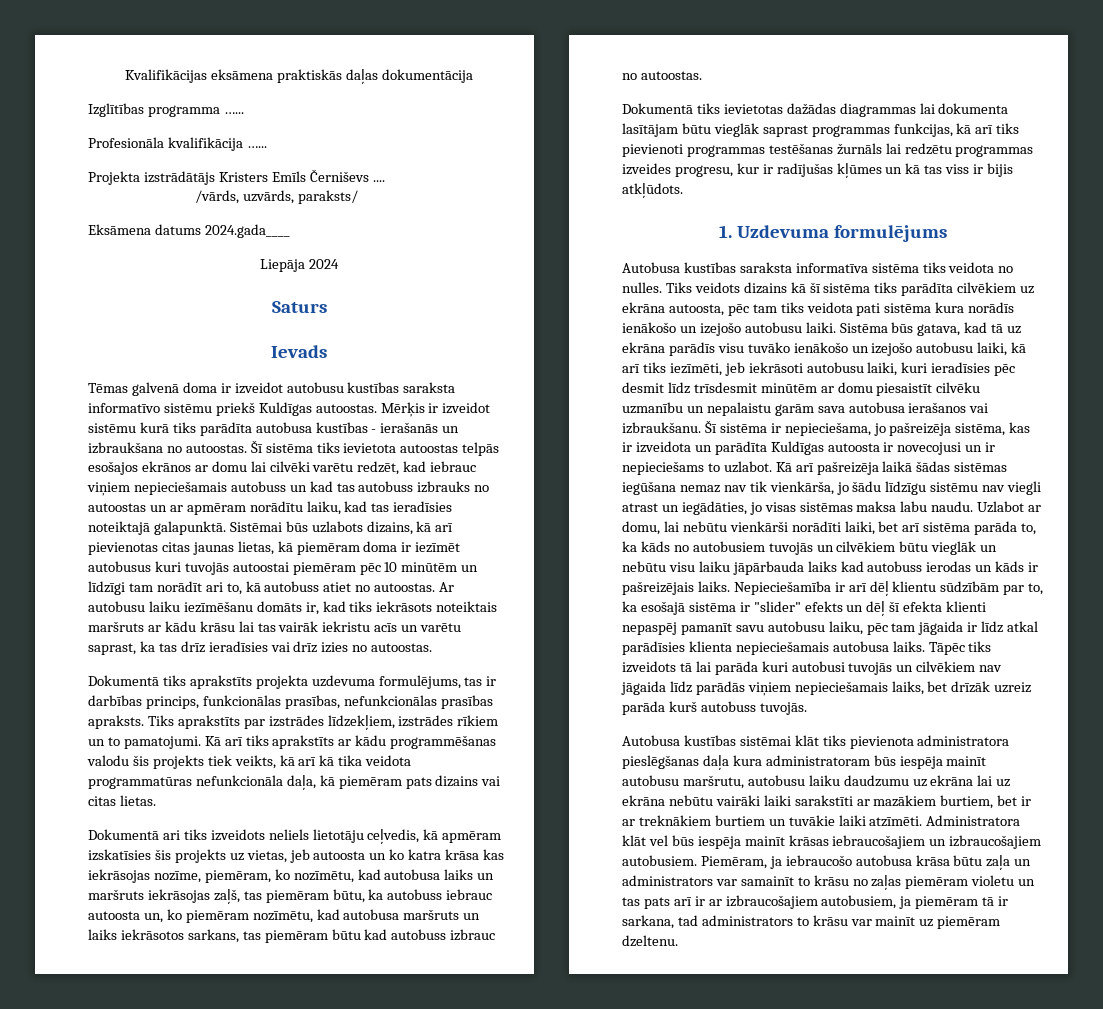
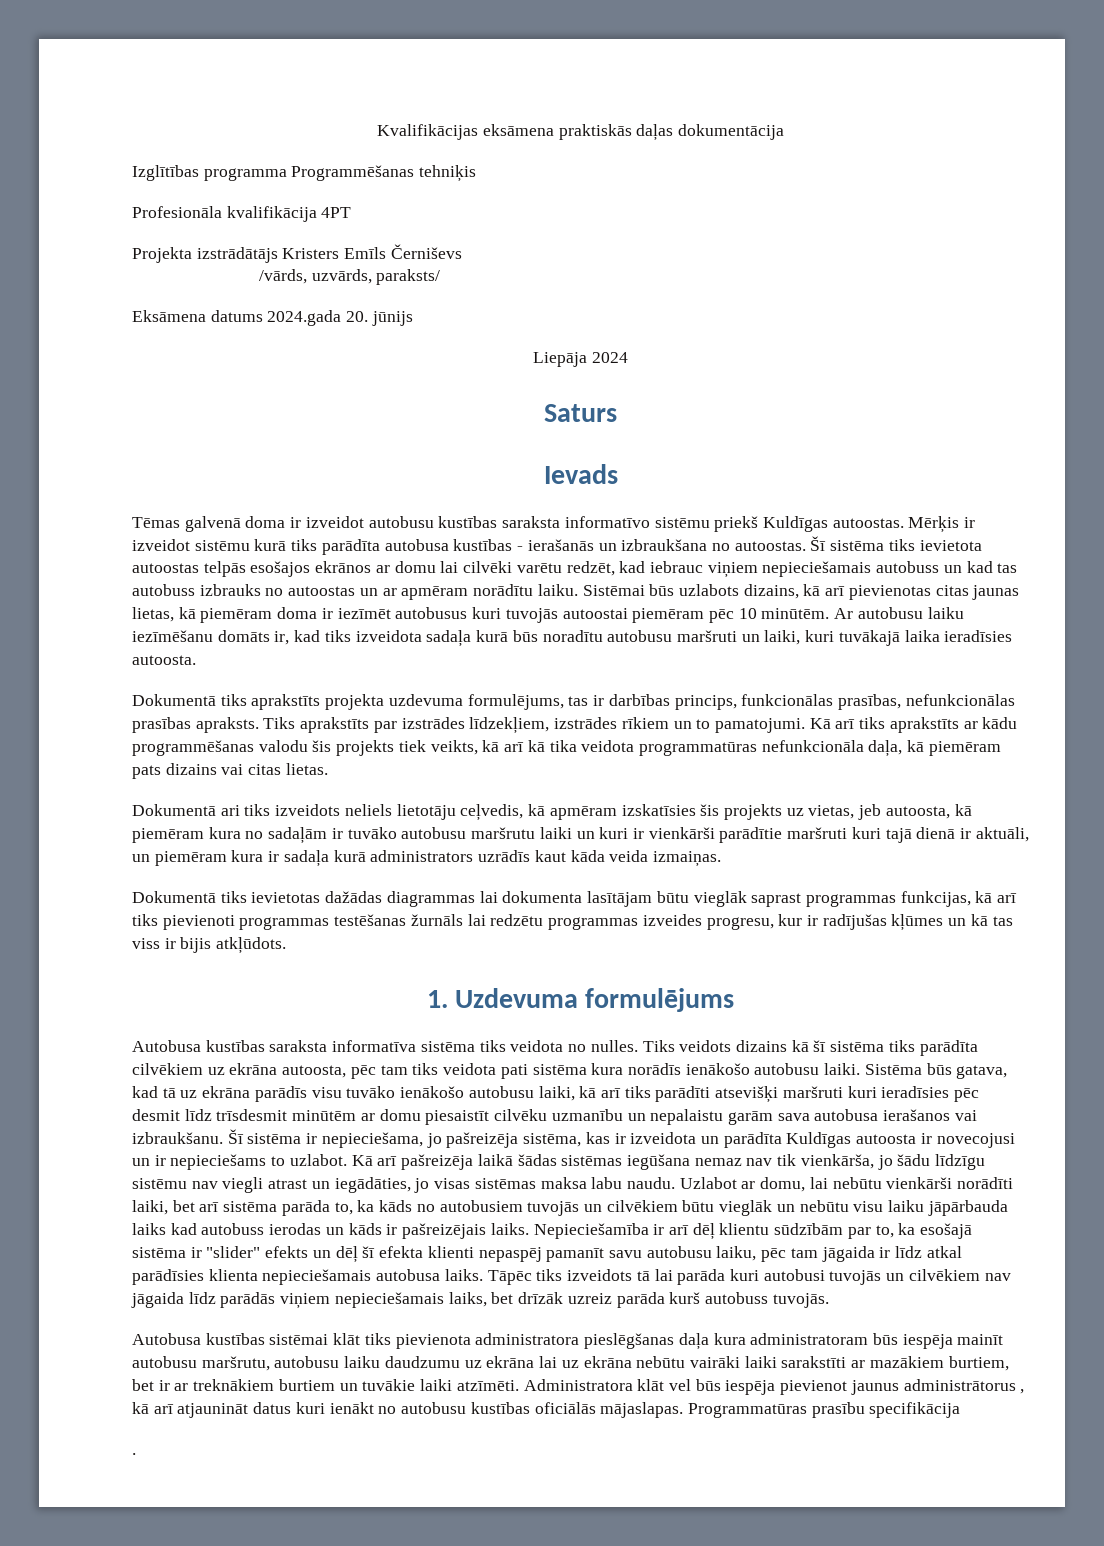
[223,112,244,114] …... -> [291,165,477,182] Programmēšanas tehniķis
[246,146,267,148] …... -> [321,207,352,218] 4PT
[372,180,385,182] .... -> (462, 251) none
[204,224,290,238] 2024.gada____ -> [267,310,413,326] 2024.gada 20. jūnijs
[306,501,453,515] [88,521,226,535] laiku, kad tas ieradīsies noteiktajā galapunktā. -> [537,584,578,596] laiku.
[401,562,479,572] [88,581,436,595] minūtēm un līdzīgi tam norādīt ari to, kā autobuss atiet no autoostas. -> [761,608,830,619] minūtēm.
[376,601,498,612] [88,621,462,632] [88,641,433,655] iekrāsots noteiktais maršruts ar kādu krāsu lai tas vairāk iekristu acīs un varētu saprast, ka tas drīz ieradīsies vai drīz izies no autoostas. -> [355,630,1013,647] [132,655,196,665] izveidota sadaļa kurā būs noradītu autobusu maršruti un laiki, kuri tuvākajā laika ieradīsies autoosta.
[313,849,505,860] [88,869,495,883] [88,889,493,904] [88,909,481,923] [88,929,496,943] [622,71,702,80] autoosta un ko katra krāsa kas iekrāsojas nozīme, piemēram, ko nozīmētu, kad autobusa laiks un maršruts iekrāsojas zaļš, tas piemēram būtu, ka autobuss iebrauc autoosta un, ko piemēram nozīmētu, kad autobusa maršruts un laiks iekrāsotos sarkans, tas piemēram būtu kad autobuss izbrauc no autoostas. -> [885,804,972,819] [132,827,1029,844] [132,850,721,867] autoosta, kā piemēram kura no sadaļām ir tuvāko autobusu maršrutu laiki un kuri ir vienkārši parādītie maršruti kuri tajā dienā ir aktuāli, un piemēram kura ir sadaļa kurā administrators uzrādīs kaut kāda veida izmaiņas.
[679,322,741,336] un izejošo -> (750, 1069) none
[851,342,913,356] un izejošo -> (465, 1092) none
[669,362,898,376] iezīmēti, jeb iekrāsoti autobusu laiki, -> [655,1086,843,1103] parādīti atsevišķi maršruti
[744,835,1042,849] [622,855,1032,870] [622,875,1036,890] [622,895,1009,909] [622,915,1001,929] [622,935,678,947] mainīt krāsas iebraucošajiem un izbraucošajiem autobusiem. Piemēram, ja iebraucošo autobusa krāsa būtu zaļa un administrators var samainīt to krāsu no zaļas piemēram violetu un tas pats arī ir ar izbraucošajiem autobusiem, ja piemēram tā ir sarkana, tad administrators to krāsu var mainīt uz piemēram dzeltenu. -> [780,1379,1025,1395] [132,1402,961,1418] [132,1453,136,1455] pievienot jaunus administrātorus , kā arī atjaunināt datus kuri ienākt no autobusu kustības oficiālās mājaslapas. Programmatūras prasību specifikācija // .

